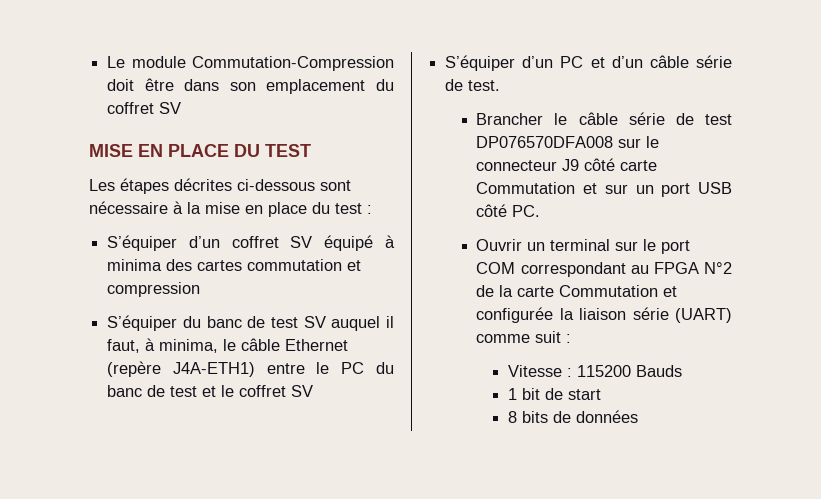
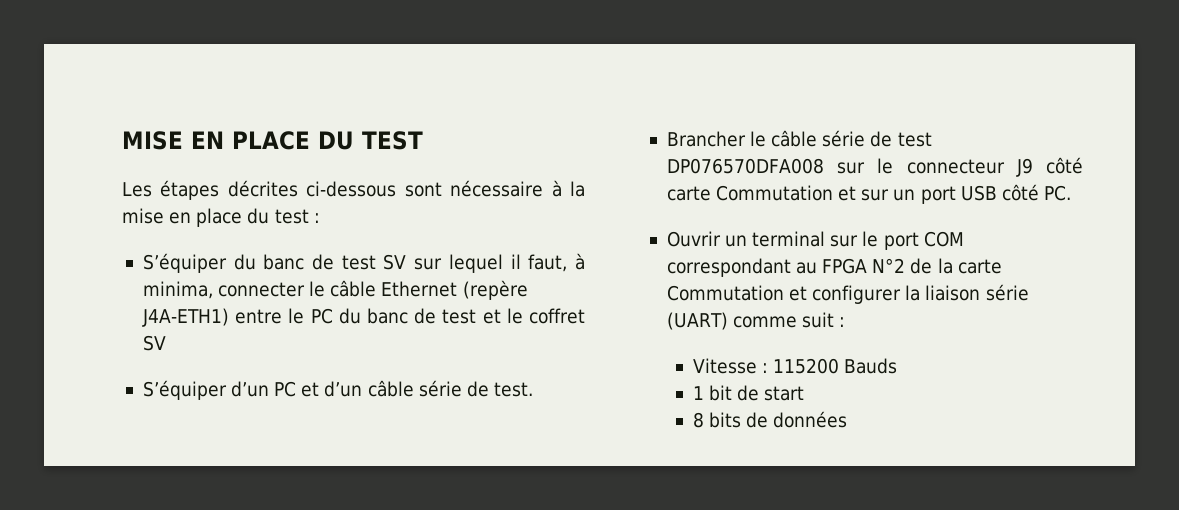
[107,56,394,71] [107,78,394,94] [107,102,182,114] Le module Commutation-Compression doit être dans son emplacement du coffret SV // -> (122, 140) none
[107,235,395,251] [107,259,362,271] [107,282,201,297] // S’équiper d’un coffret SV équipé à minima des cartes commutation et compression -> (320, 218) none
[331,316,381,331] auquel -> [414,254,503,273] sur lequel
(219, 346) none -> [218,282,306,297] connecter
[476,307,554,323] configurée -> [812,285,902,304] configurer

